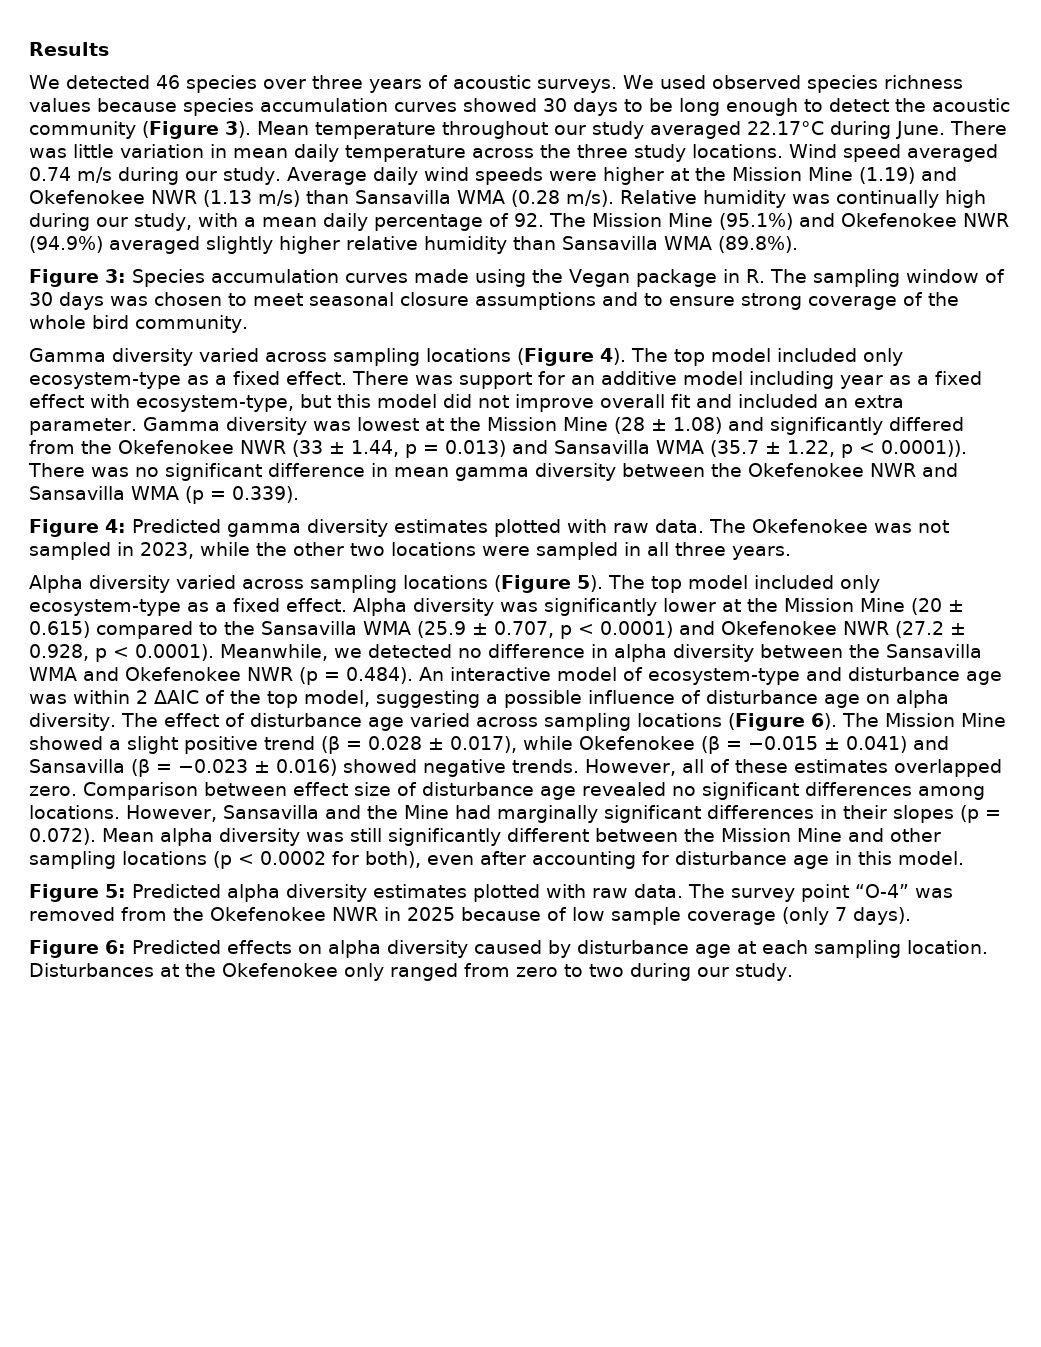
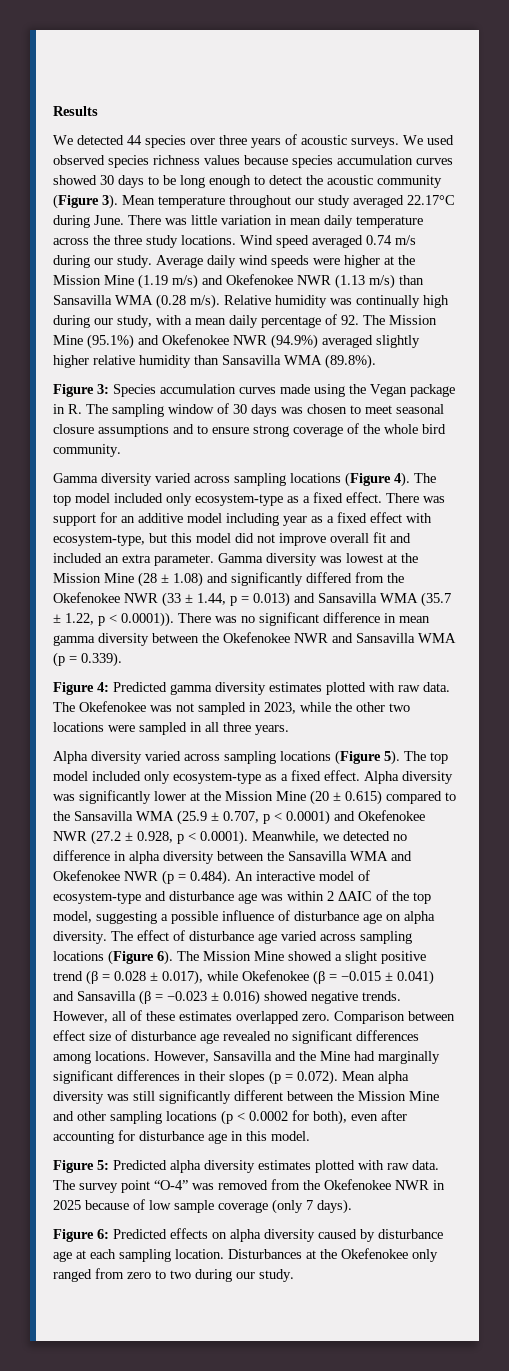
[155,75,180,89] 46 -> [127,135,142,145] 44
[858,167,915,184] (1.19) -> [138,274,198,289] (1.19 m/s)

